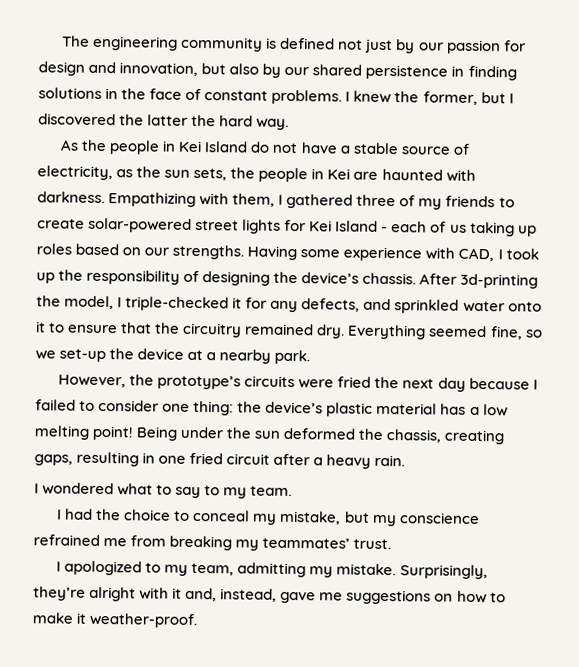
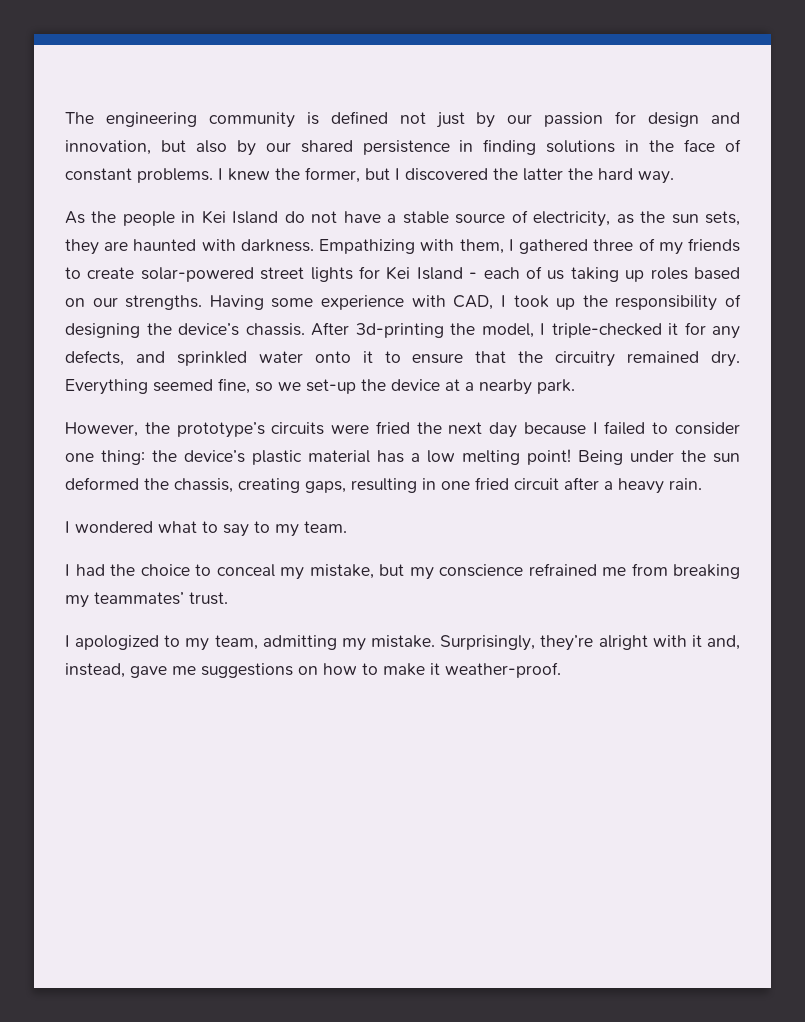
[230,167,351,183] the people in Kei -> [65,239,99,255] they

